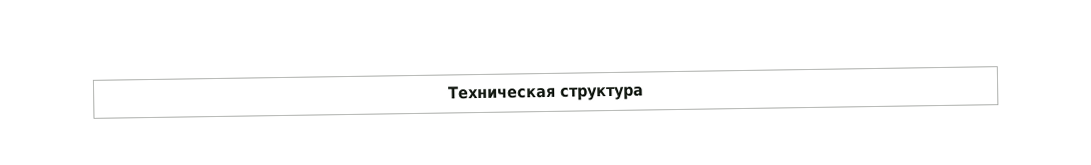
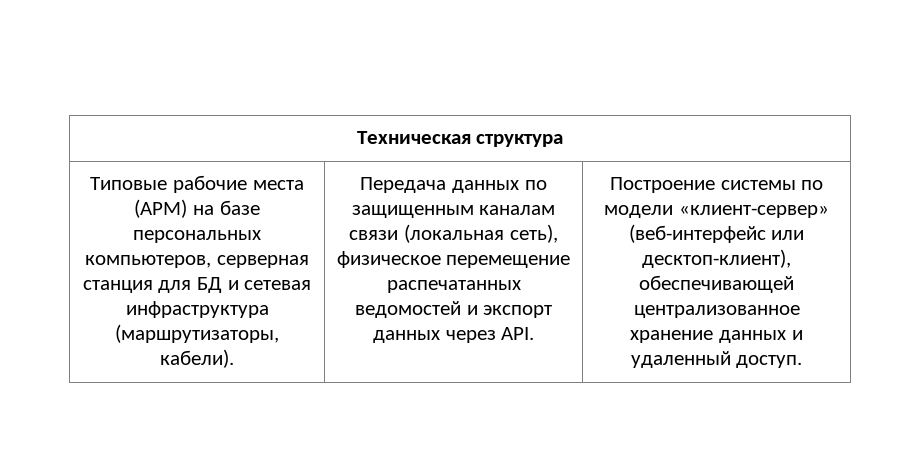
(644, 93) none -> [90,175,304,193] [134,199,260,218] [133,230,261,243] [85,255,309,268] [82,277,312,293] [125,301,269,318] [115,324,279,343] [160,349,234,368] [360,177,547,193] [351,205,556,218] [349,224,558,243] [336,251,571,268] [386,280,521,293] [354,301,553,318] [372,327,535,343] [609,177,824,193] [604,205,829,218] [628,224,805,243] [642,249,791,268] [639,275,794,293] [633,305,800,318] [630,330,803,343] [630,351,803,368] // Типовые рабочие места (АРМ) на базе персональных компьютеров, серверная станция для БД и сетевая инфраструктура (маршрутизаторы, кабели). | Передача данных по защищенным каналам связи (локальная сеть), физическое перемещение распечатанных ведомостей и экспорт данных через API. | Построение системы по модели «клиент-сервер» (веб-интерфейс или десктоп-клиент), обеспечивающей централизованное хранение данных и удаленный доступ.

